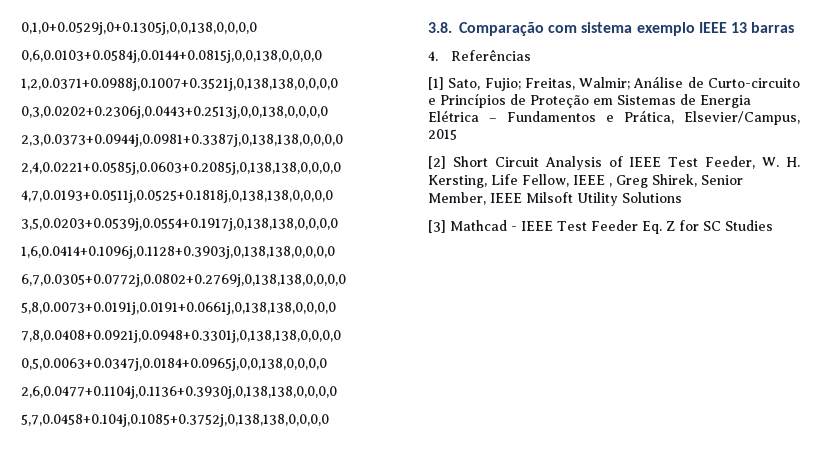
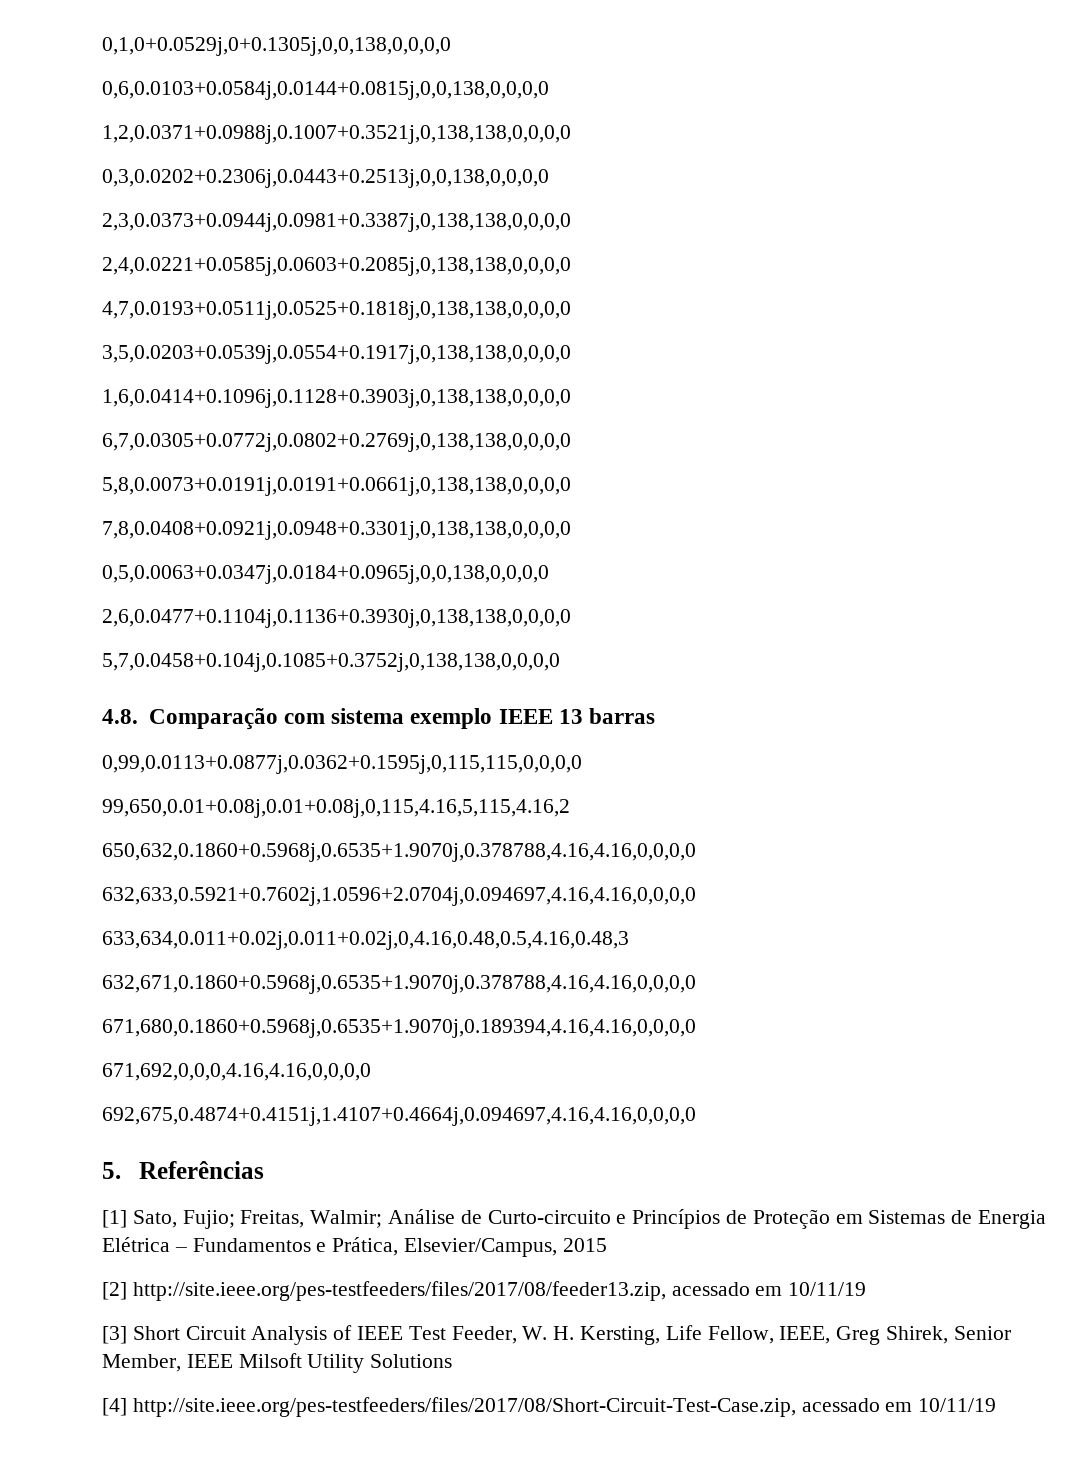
[428,22,452,33] 3.8. -> [102,709,138,724] 4.8.
[428,51,438,61] 4. -> [102,755,582,774] [102,799,570,818] [102,843,696,862] [102,887,696,906] [102,931,629,950] [102,975,696,994] [102,1019,696,1038] [102,1063,371,1081] [102,1107,696,1126] [102,1162,121,1179] 0,99,0.0113+0.0877j,0.0362+0.1595j,0,115,115,0,0,0,0 // 99,650,0.01+0.08j,0.01+0.08j,0,115,4.16,5,115,4.16,2 // 650,632,0.1860+0.5968j,0.6535+1.9070j,0.378788,4.16,4.16,0,0,0,0 // 632,633,0.5921+0.7602j,1.0596+2.0704j,0.094697,4.16,4.16,0,0,0,0 // 633,634,0.011+0.02j,0.011+0.02j,0,4.16,0.48,0.5,4.16,0.48,3 // 632,671,0.1860+0.5968j,0.6535+1.9070j,0.378788,4.16,4.16,0,0,0,0 // 671,680,0.1860+0.5968j,0.6535+1.9070j,0.189394,4.16,4.16,0,0,0,0 // 671,692,0,0,0,4.16,4.16,0,0,0,0 // 692,675,0.4874+0.4151j,1.4107+0.4664j,0.094697,4.16,4.16,0,0,0,0 // 5.
(446, 162) none -> [132,1281,867,1301] [102,1326,127,1344] http://site.ieee.org/pes-testfeeders/files/2017/08/feeder13.zip, acessado em 10/11/19 // [3]
[573,175,612,187] IEEE , -> [779,1326,831,1344] IEEE,
[428,220,773,234] [3] Mathcad - IEEE Test Feeder Eq. Z for SC Studies -> [102,1397,997,1417] [4] http://site.ieee.org/pes-testfeeders/files/2017/08/Short-Circuit-Test-Case.zip, acessado em 10/11/19

